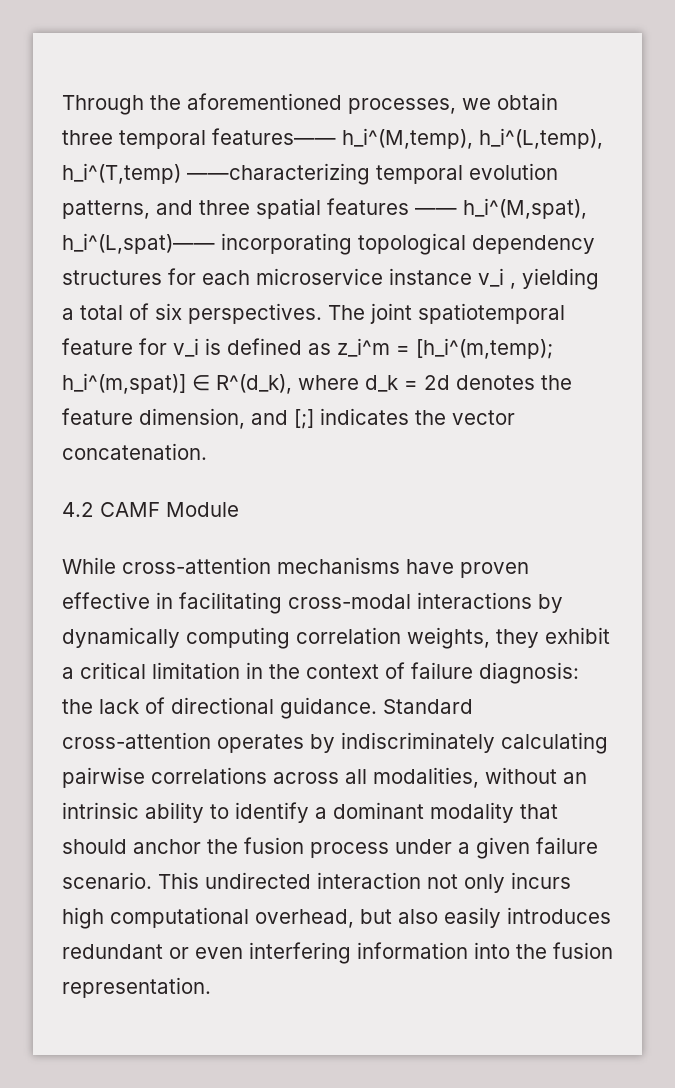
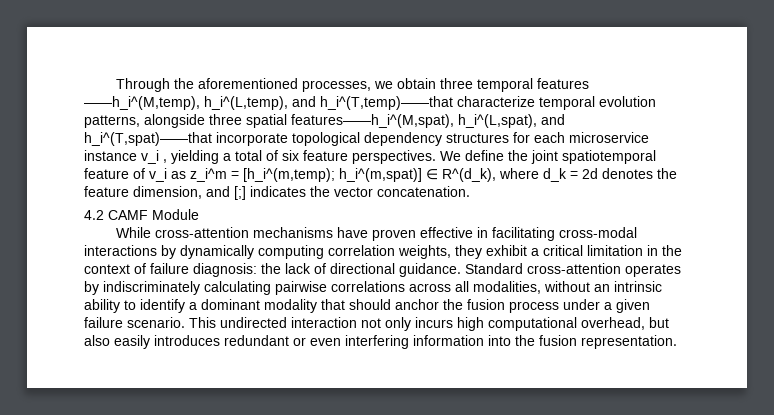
[212,128,603,149] [62,163,370,185] features—— h_i^(M,temp), h_i^(L,temp), h_i^(T,temp) ——characterizing -> [537,78,590,89] [84,96,535,110] features ——h_i^(M,temp), h_i^(L,temp), and h_i^(T,temp)——that characterize
[156,200,193,215] and -> [144,114,205,128] alongside
[327,198,587,219] [62,233,352,255] features —— h_i^(M,spat), h_i^(L,spat)—— incorporating -> [291,114,565,128] [84,132,288,146] features——h_i^(M,spat), h_i^(L,spat), and h_i^(T,spat)——that incorporate
[188,303,565,324] [62,338,302,357] perspectives. The joint spatiotemporal feature for v_i is defined -> [303,150,656,164] [84,168,167,182] feature perspectives. We define the joint spatiotemporal feature of v_i

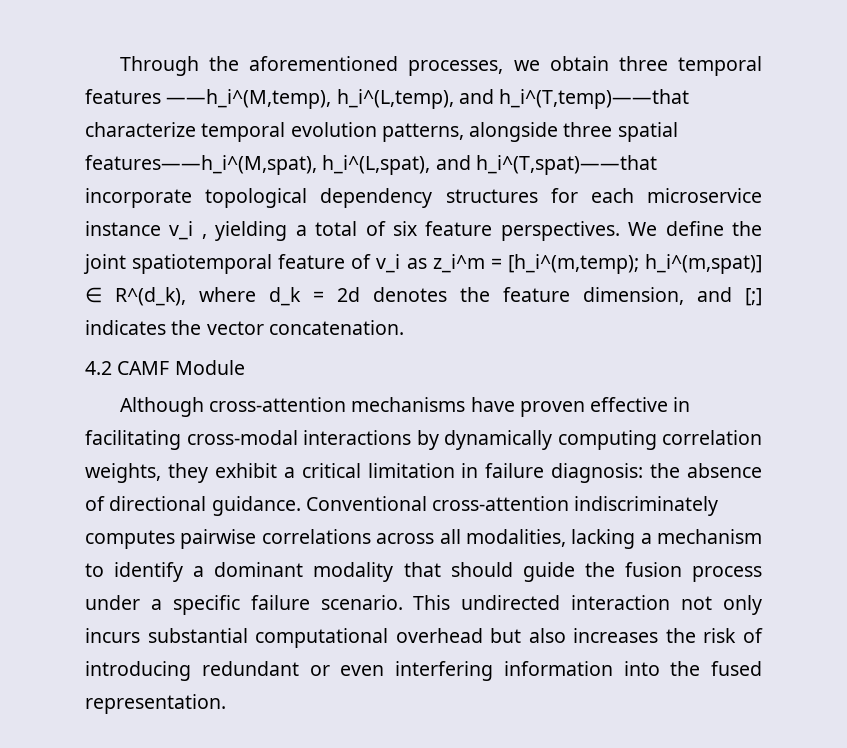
[116,227,152,238] While -> [119,397,204,417] Although
[662,245,682,256] [84,263,146,274] the context of -> (479, 470) none
[285,263,311,274] lack -> [686,463,762,478] absence
[465,263,681,277] [84,281,271,295] Standard cross-attention operates by indiscriminately calculating -> [305,496,719,516] [85,530,175,549] Conventional cross-attention indiscriminately computes
[544,281,662,292] [84,299,120,313] without an intrinsic ability -> [571,529,762,549] lacking a mechanism
[395,299,439,310] anchor -> [522,562,575,582] guide
[616,299,650,313] given -> [172,595,240,615] specific
[457,317,669,331] [84,335,220,349] high computational overhead, but also easily introduces -> [147,628,763,648] [85,661,191,681] substantial computational overhead but also increases the risk of introducing
[539,335,577,346] fusion -> [711,661,762,676] fused

